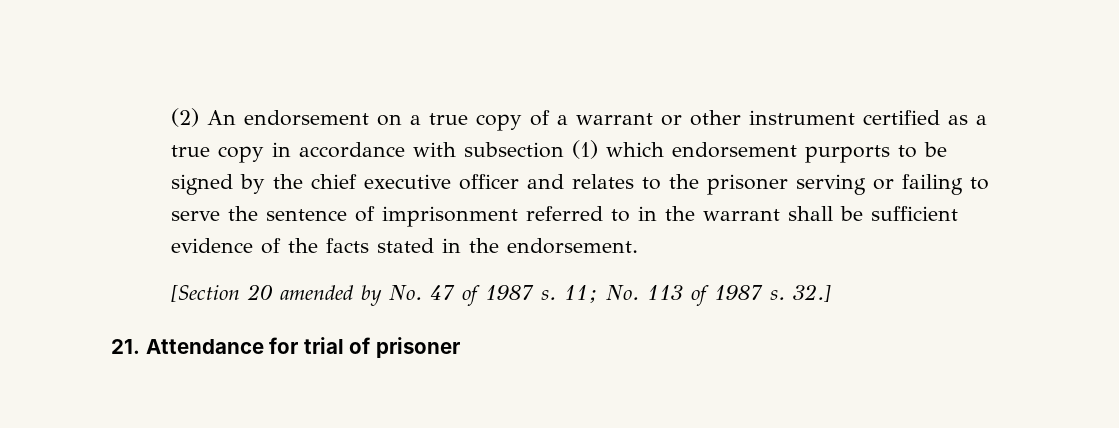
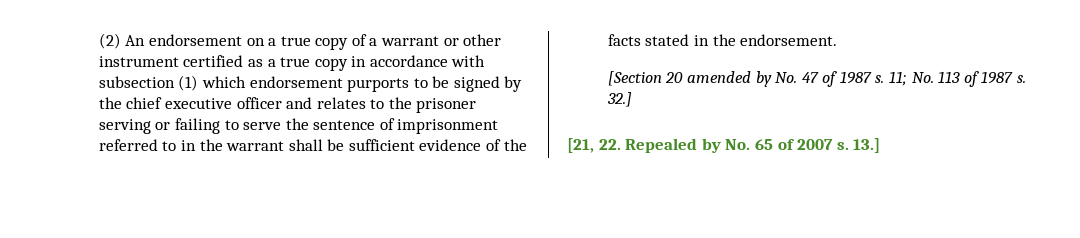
[111,337,460,358] 21. Attendance for trial of prisoner -> [567,138,881,153] [21, 22. Repealed by No. 65 of 2007 s. 13.]

